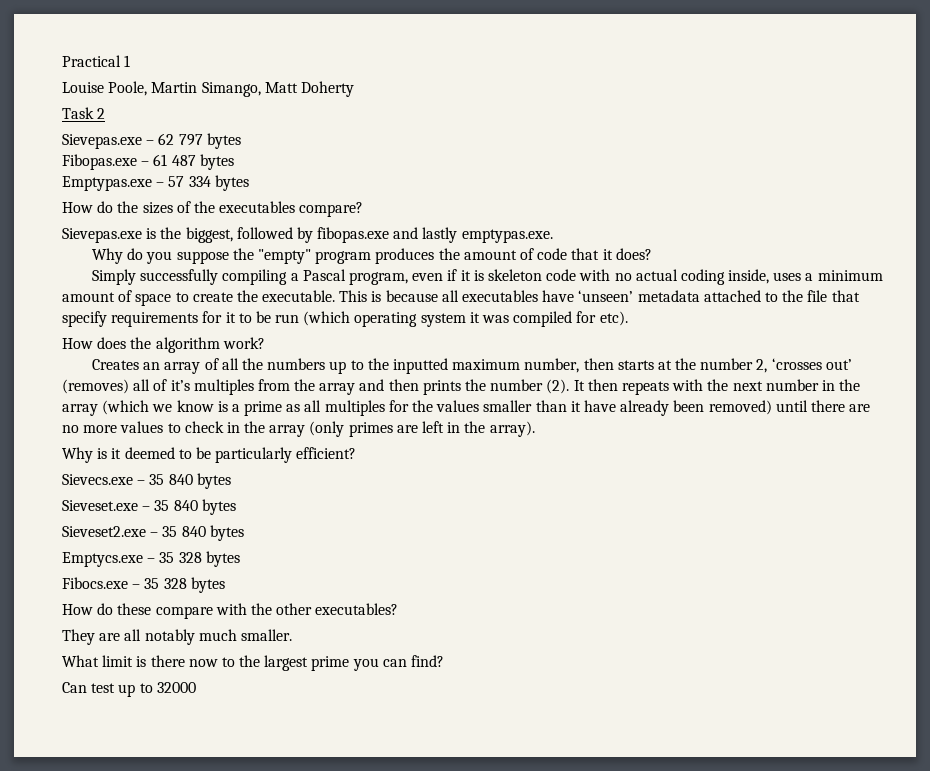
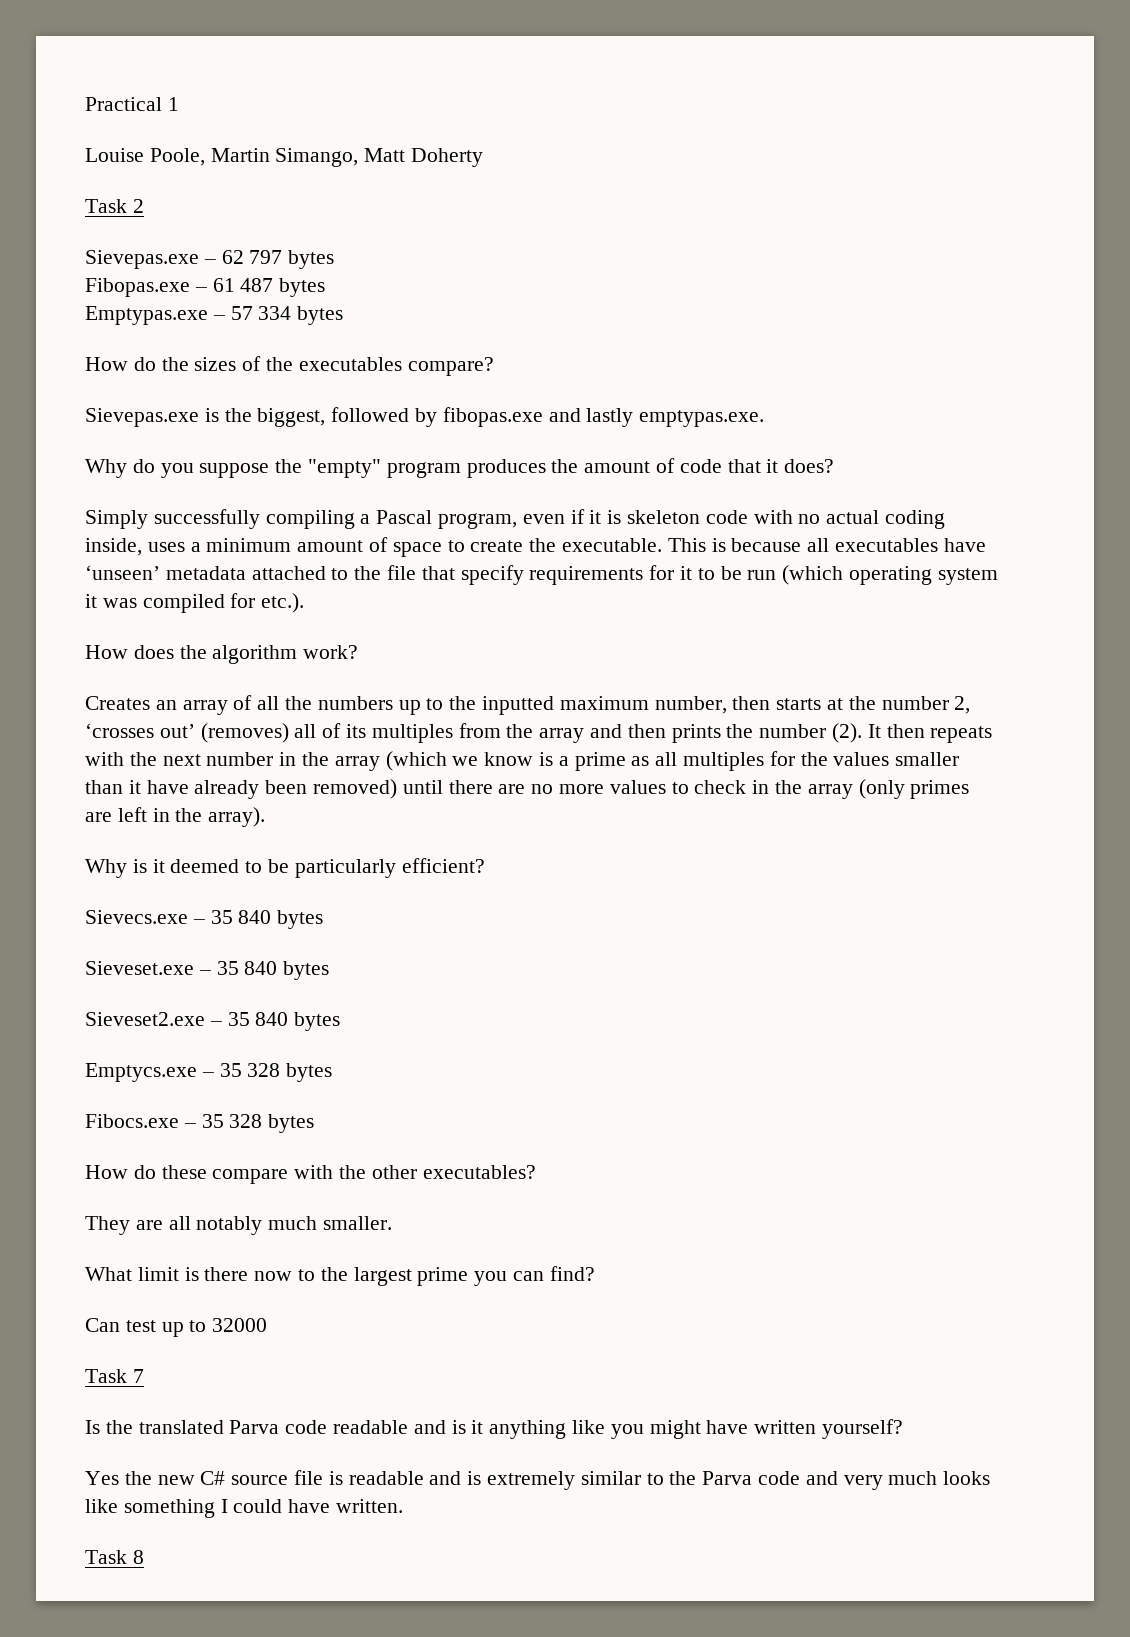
[599,311,628,326] etc). -> [261,593,305,613] etc.).
[170,380,190,391] it’s -> [346,724,367,738] its
(196, 687) none -> [85,1369,144,1383] [85,1419,904,1439] [85,1470,991,1490] [85,1499,404,1518] [85,1550,144,1564] // Task 7 // Is the translated Parva code readable and is it anything like you might have written yourself? // Yes the new C# source file is readable and is extremely similar to the Parva code and very much looks like something I could have written. // Task 8

